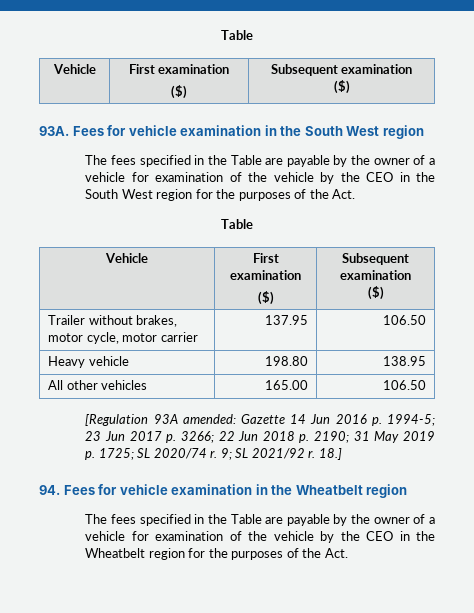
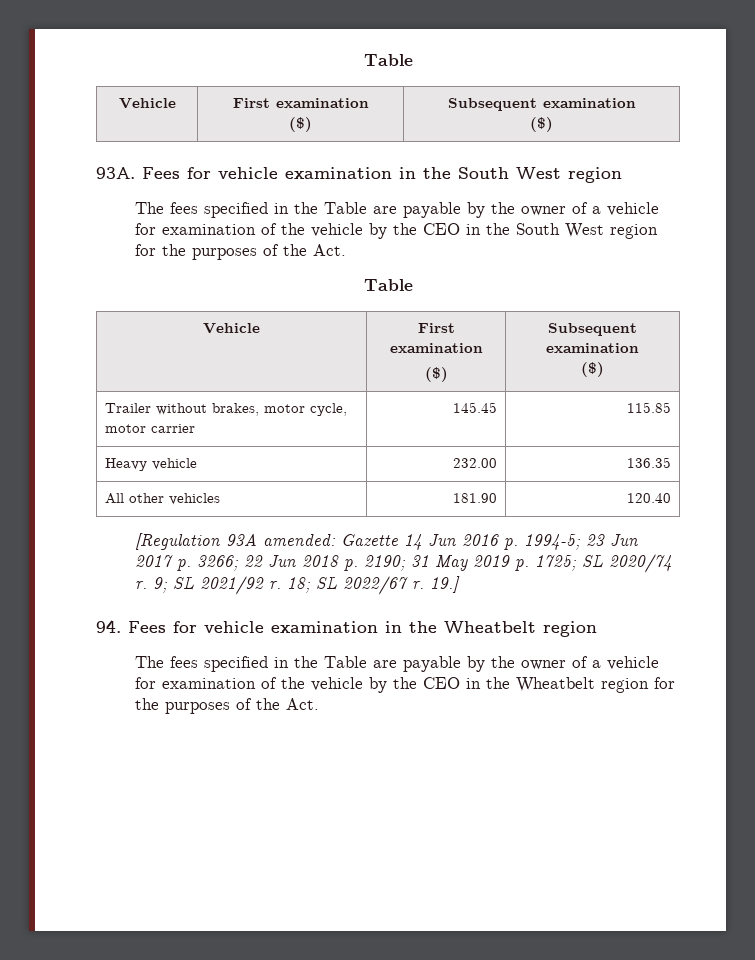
[264,315,308,325] [382,315,426,325] 137.95 | 106.50 -> [453,402,498,413] [627,402,672,413] 145.45 | 115.85
[264,356,308,366] [382,356,426,366] 198.80 | 138.95 -> [453,458,498,468] [627,457,672,468] 232.00 | 136.35
[264,380,308,390] [382,380,426,390] 165.00 | 106.50 -> [453,493,498,503] [627,493,672,503] 181.90 | 120.40
[318,448,342,460] 18.] -> [287,576,461,595] 18; SL 2022/67 r. 19.]

